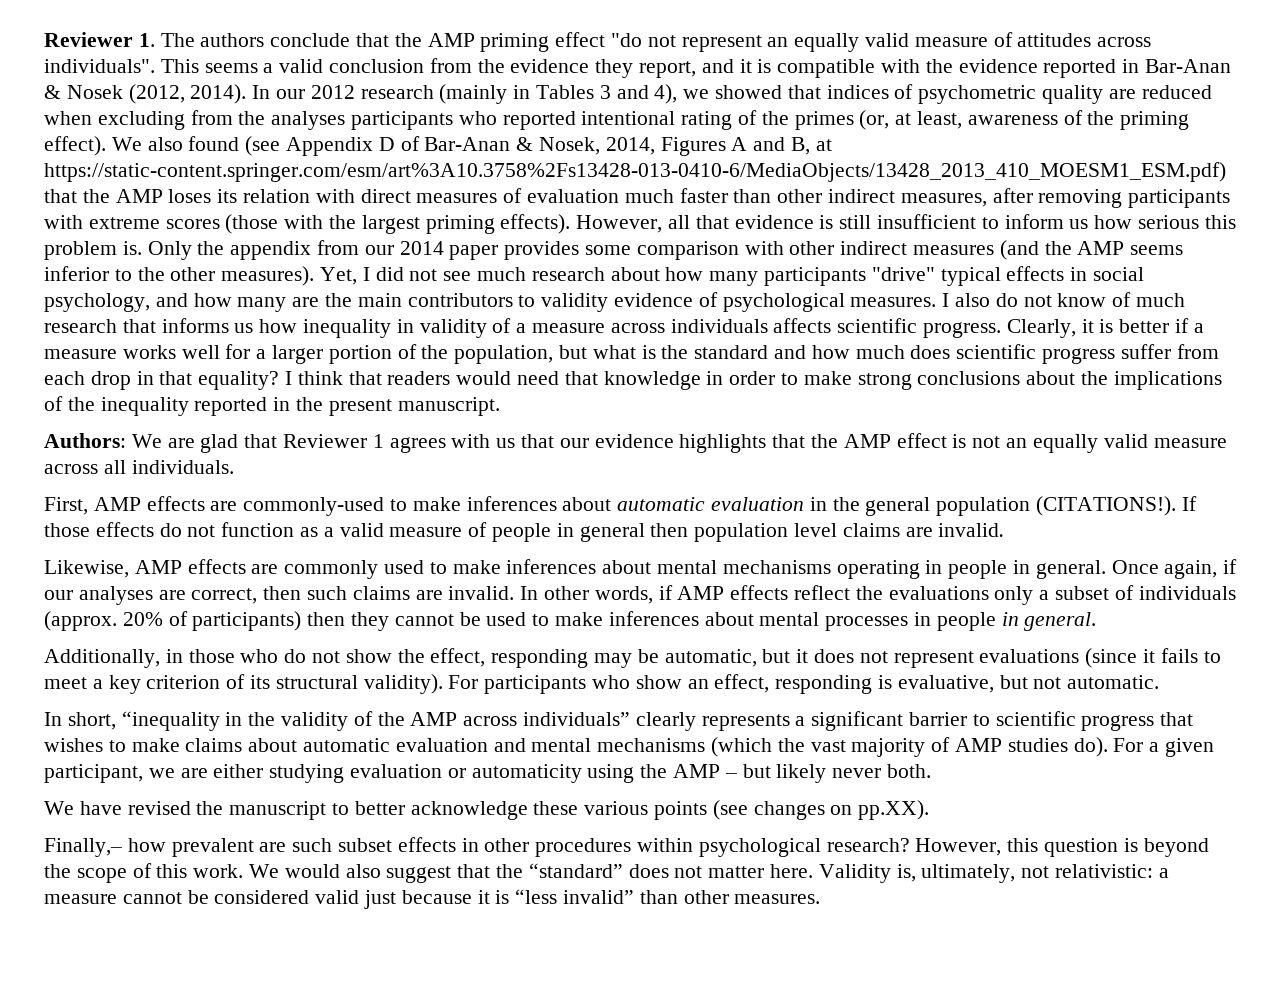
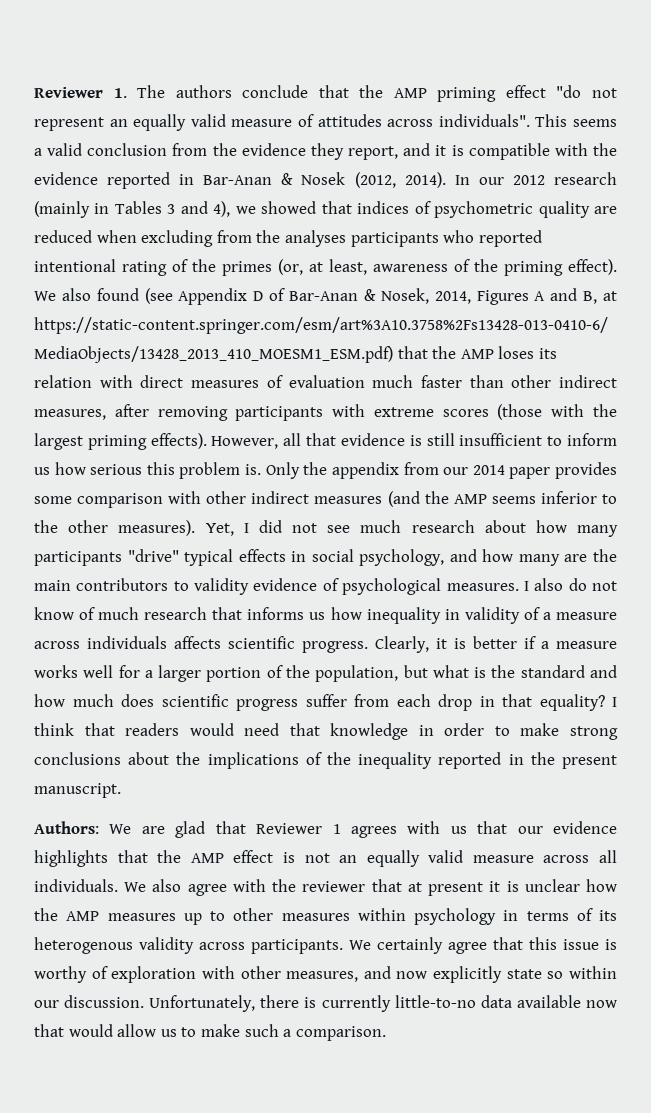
[44,496,1197,516] [44,522,1005,542] [44,559,1238,579] [44,585,1236,605] [44,611,1097,631] [44,648,1221,668] [44,674,1160,694] [44,711,1194,731] [44,737,1215,757] [44,764,932,783] [44,800,930,820] [44,837,1209,857] [44,863,1169,883] [44,889,821,909] // First, AMP effects are commonly-used to make inferences about automatic evaluation in the general population (CITATIONS!). If those effects do not function as a valid measure of people in general then population level claims are invalid. // Likewise, AMP effects are commonly used to make inferences about mental mechanisms operating in people in general. Once again, if our analyses are correct, then such claims are invalid. In other words, if AMP effects reflect the evaluations only a subset of individuals (approx. 20% of participants) then they cannot be used to make inferences about mental processes in people in general. // Additionally, in those who do not show the effect, responding may be automatic, but it does not represent evaluations (since it fails to meet a key criterion of its structural validity). For participants who show an effect, responding is evaluative, but not automatic. // In short, “inequality in the validity of the AMP across individuals” clearly represents a significant barrier to scientific progress that wishes to make claims about automatic evaluation and mental mechanisms (which the vast majority of AMP studies do). For a given participant, we are either studying evaluation or automaticity using the AMP – but likely never both. // We have revised the manuscript to better acknowledge these various points (see changes on pp.XX). // Finally,– how prevalent are such subset effects in other procedures within psychological research? However, this question is beyond the scope of this work. We would also suggest that the “standard” does not matter here. Validity is, ultimately, not relativistic: a measure cannot be considered valid just because it is “less invalid” than other measures. -> [124,879,617,896] [34,908,617,925] [34,937,617,954] [34,966,617,983] [34,995,617,1012] [34,1024,386,1041] We also agree with the reviewer that at present it is unclear how the AMP measures up to other measures within psychology in terms of its heterogenous validity across participants. We certainly agree that this issue is worthy of exploration with other measures, and now explicitly state so within our discussion. Unfortunately, there is currently little-to-no data available now that would allow us to make such a comparison.

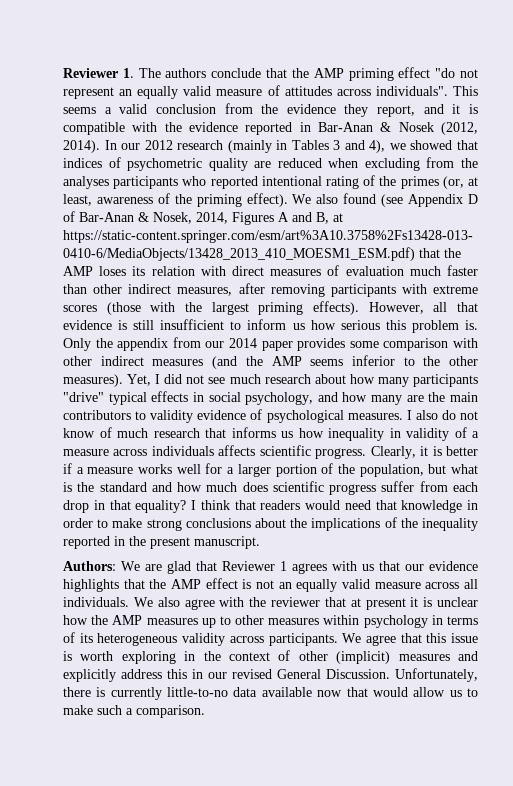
[34,937,133,954] heterogenous -> [97,633,178,646] heterogeneous
[377,937,443,954] certainly -> (362, 638) none
[34,966,617,983] [34,995,145,1008] worthy of exploration with other measures, and now explicitly state so within our discussion. -> [80,650,478,664] [63,669,390,682] worth exploring in the context of other (implicit) measures and explicitly address this in our revised General Discussion.

